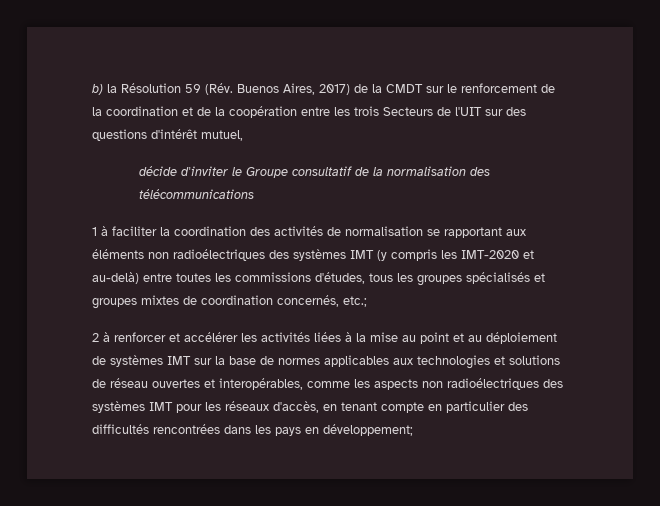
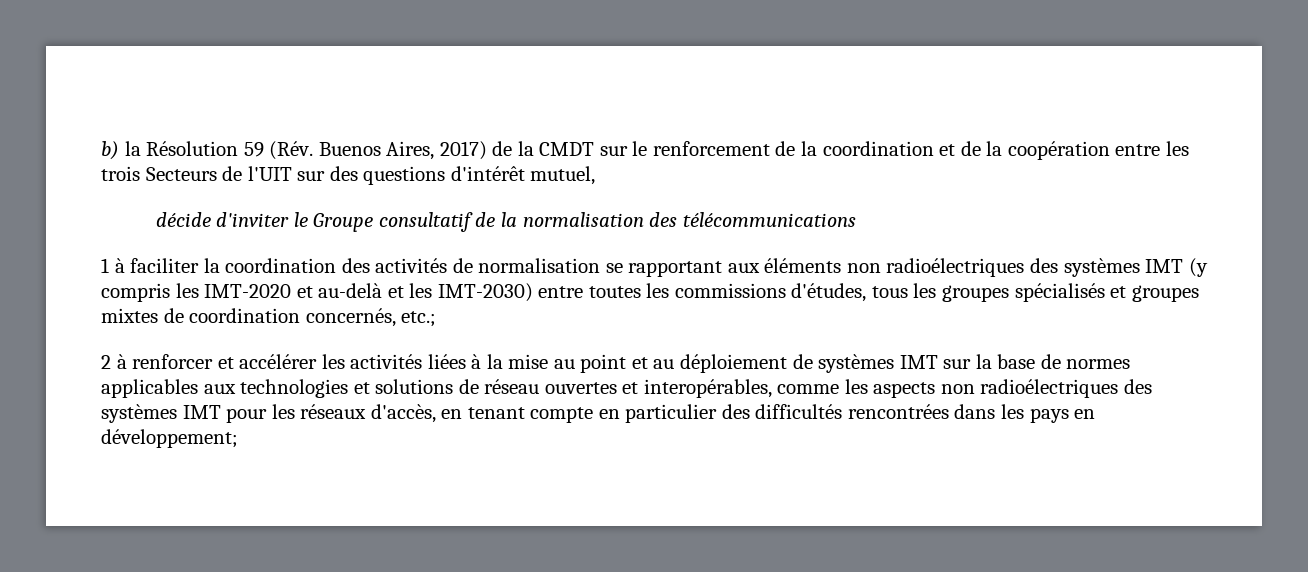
[92,272,139,284] au-delà) -> [318,283,533,302] au-delà et les IMT-2030)

